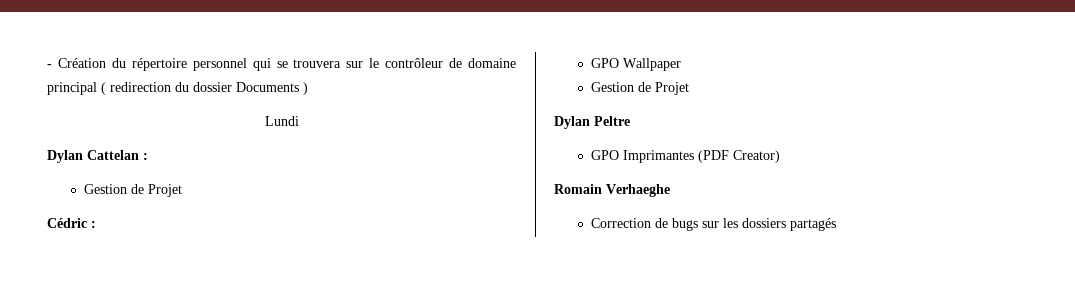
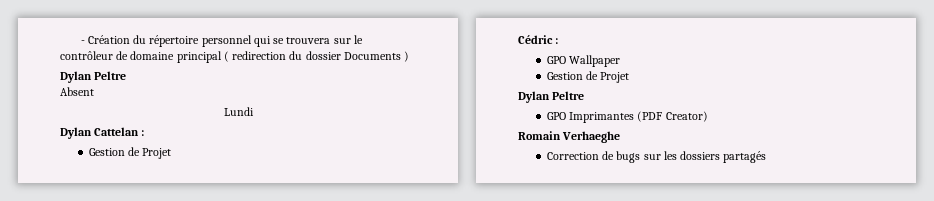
(308, 88) none -> [60,71,127,83] [60,87,94,96] // Dylan Peltre // Absent

